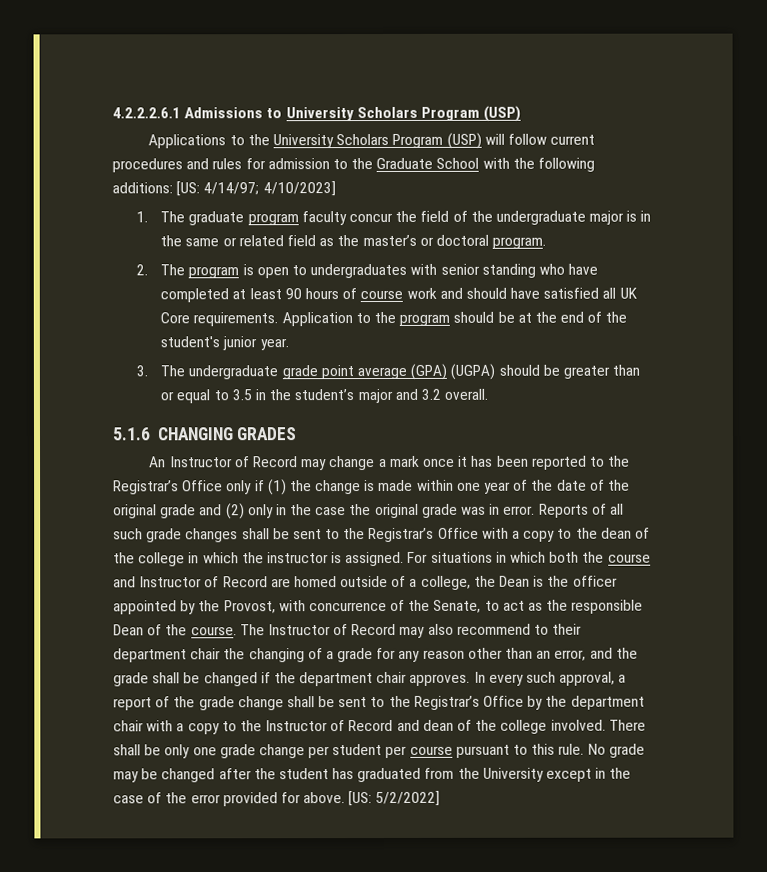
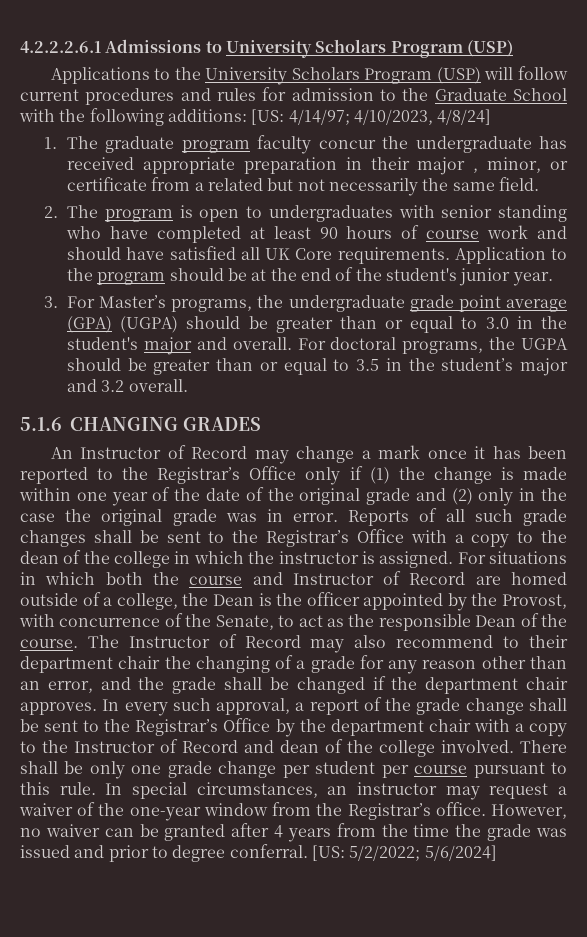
[262,181,336,197] 4/10/2023] -> [353,109,492,125] 4/10/2023, 4/8/24]
[420,210,652,225] [160,234,547,249] field of the undergraduate major is in the same or related field as the master’s or doctoral program. -> [415,136,567,153] [67,157,568,175] [67,177,539,196] undergraduate has received appropriate preparation in their major , minor, or certificate from a related but not necessarily the same field.
[160,365,186,377] The -> [67,295,284,312] For Master’s programs, the
(229, 395) none -> [485,316,567,329] [67,337,568,355] [67,358,350,375] 3.0 in the student's major and overall. For doctoral programs, the UGPA should be greater than or equal to
[587,743,645,758] [113,767,632,783] [113,790,441,807] No grade may be changed after the student has graduated from the University except in the case of the error provided for above. [US: 5/2/2022] -> [105,782,567,800] [19,802,567,821] [20,823,568,842] [20,844,497,862] In special circumstances, an instructor may request a waiver of the one-year window from the Registrar’s office. However, no waiver can be granted after 4 years from the time the grade was issued and prior to degree conferral. [US: 5/2/2022; 5/6/2024]

